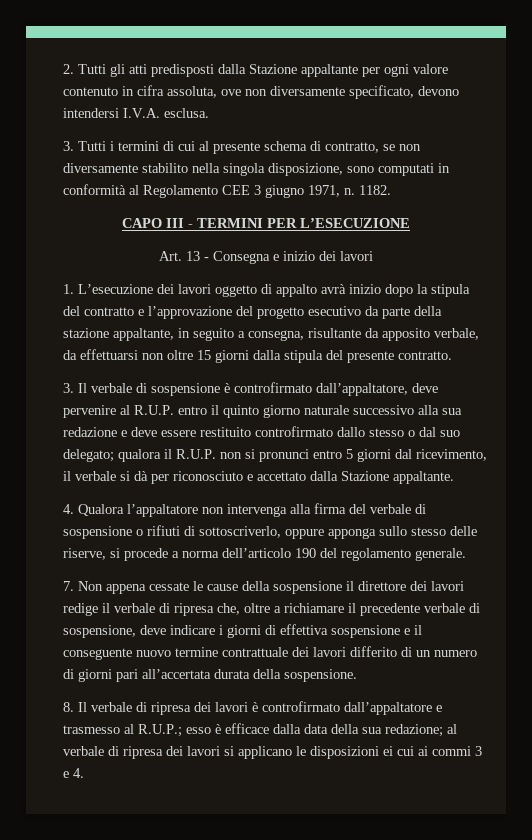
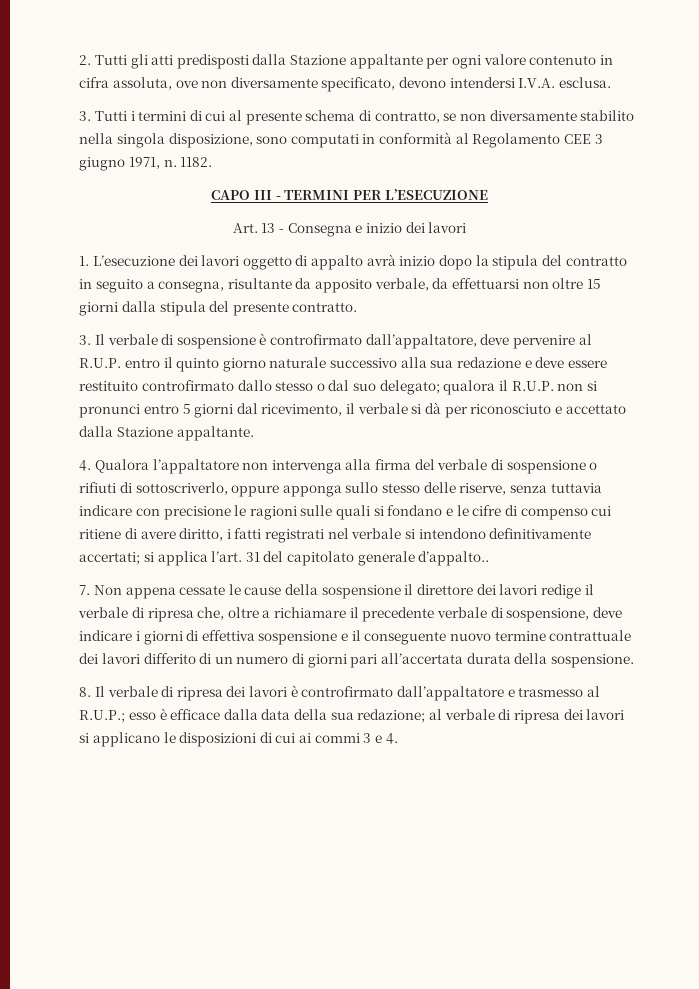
[137,306,442,319] [62,328,174,341] e l’approvazione del progetto esecutivo da parte della stazione appaltante, -> (627, 261) none
[109,548,466,561] si procede a norma dell’articolo 190 del regolamento generale. -> [510,483,602,493] [79,505,612,520] [79,528,592,543] [79,551,490,566] senza tuttavia indicare con precisione le ragioni sulle quali si fondano e le cifre di compenso cui ritiene di avere diritto, i fatti registrati nel verbale si intendono definitivamente accertati; si applica l’art. 31 del capitolato generale d’appalto..
[382,746,393,756] ei -> [259,732,272,743] di

